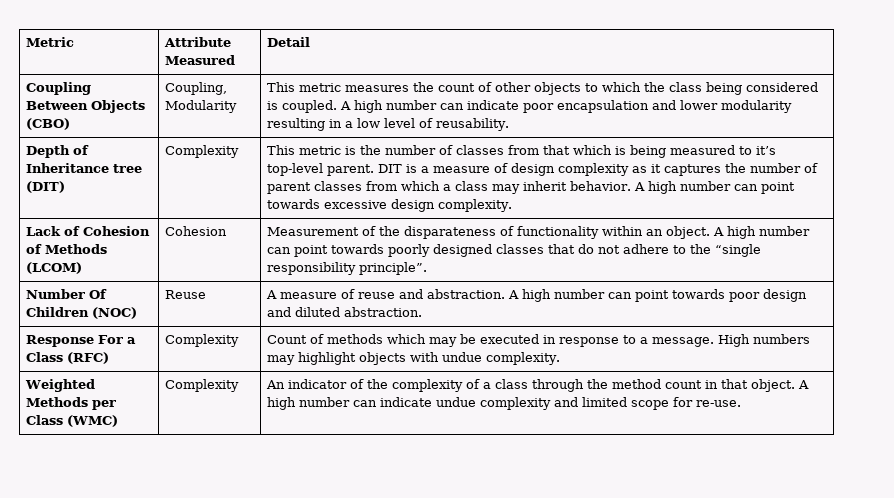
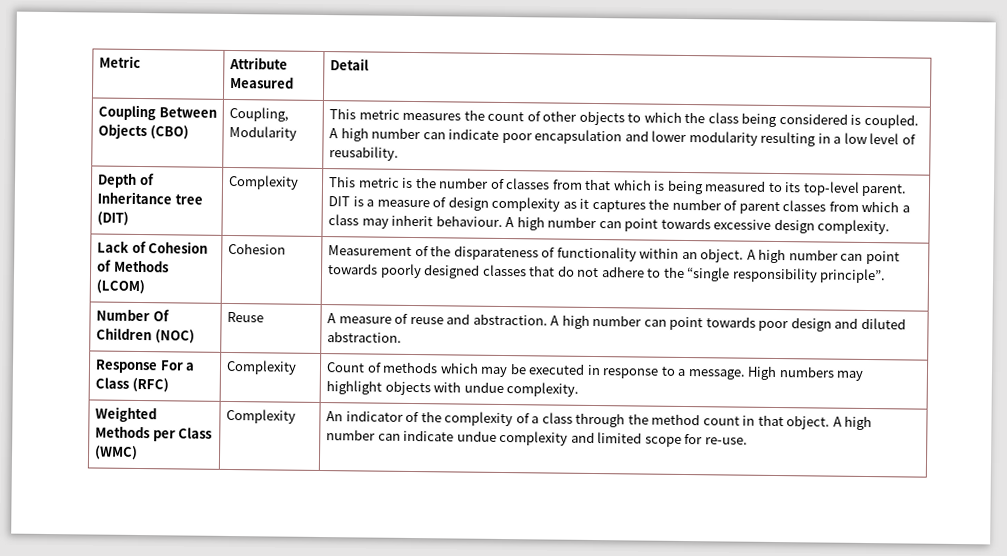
[756,146,777,155] it’s -> [784,182,802,193] its
[570,181,632,191] behavior. -> [435,215,503,227] behaviour.

